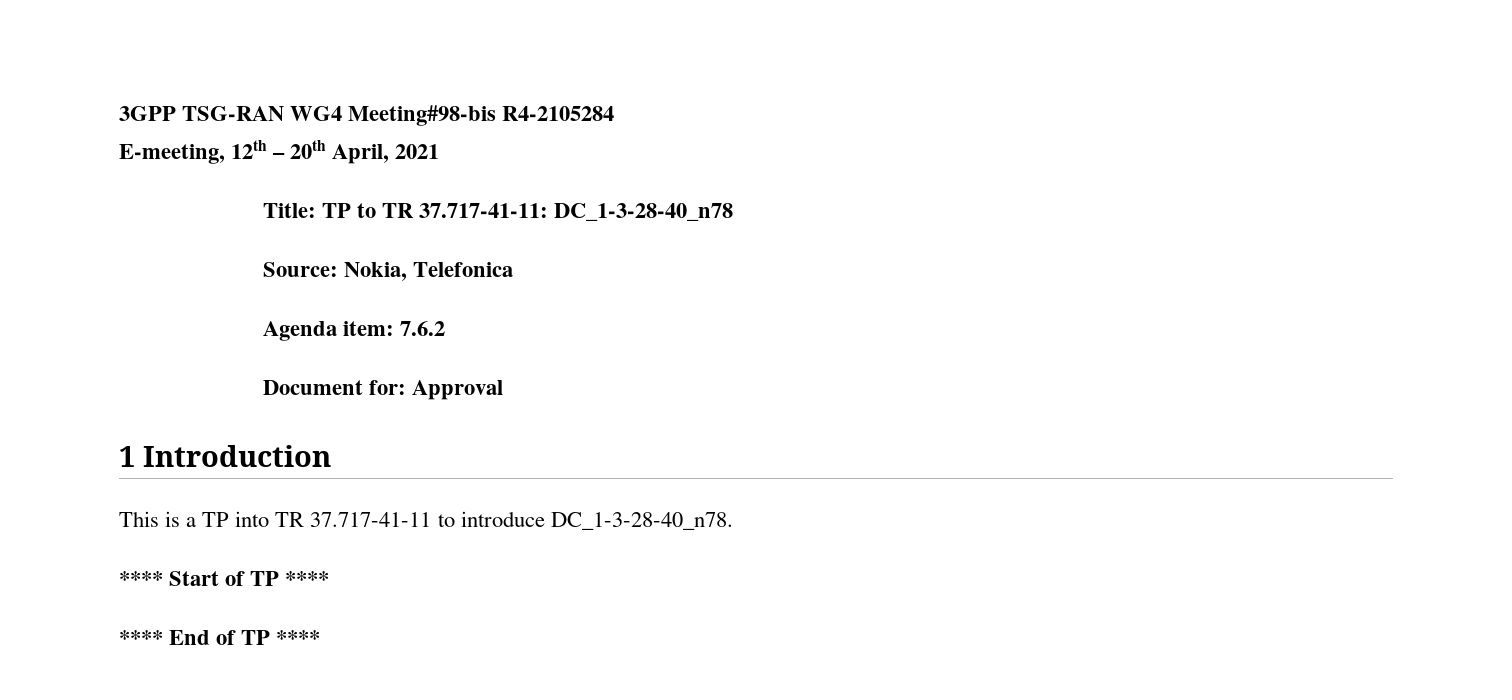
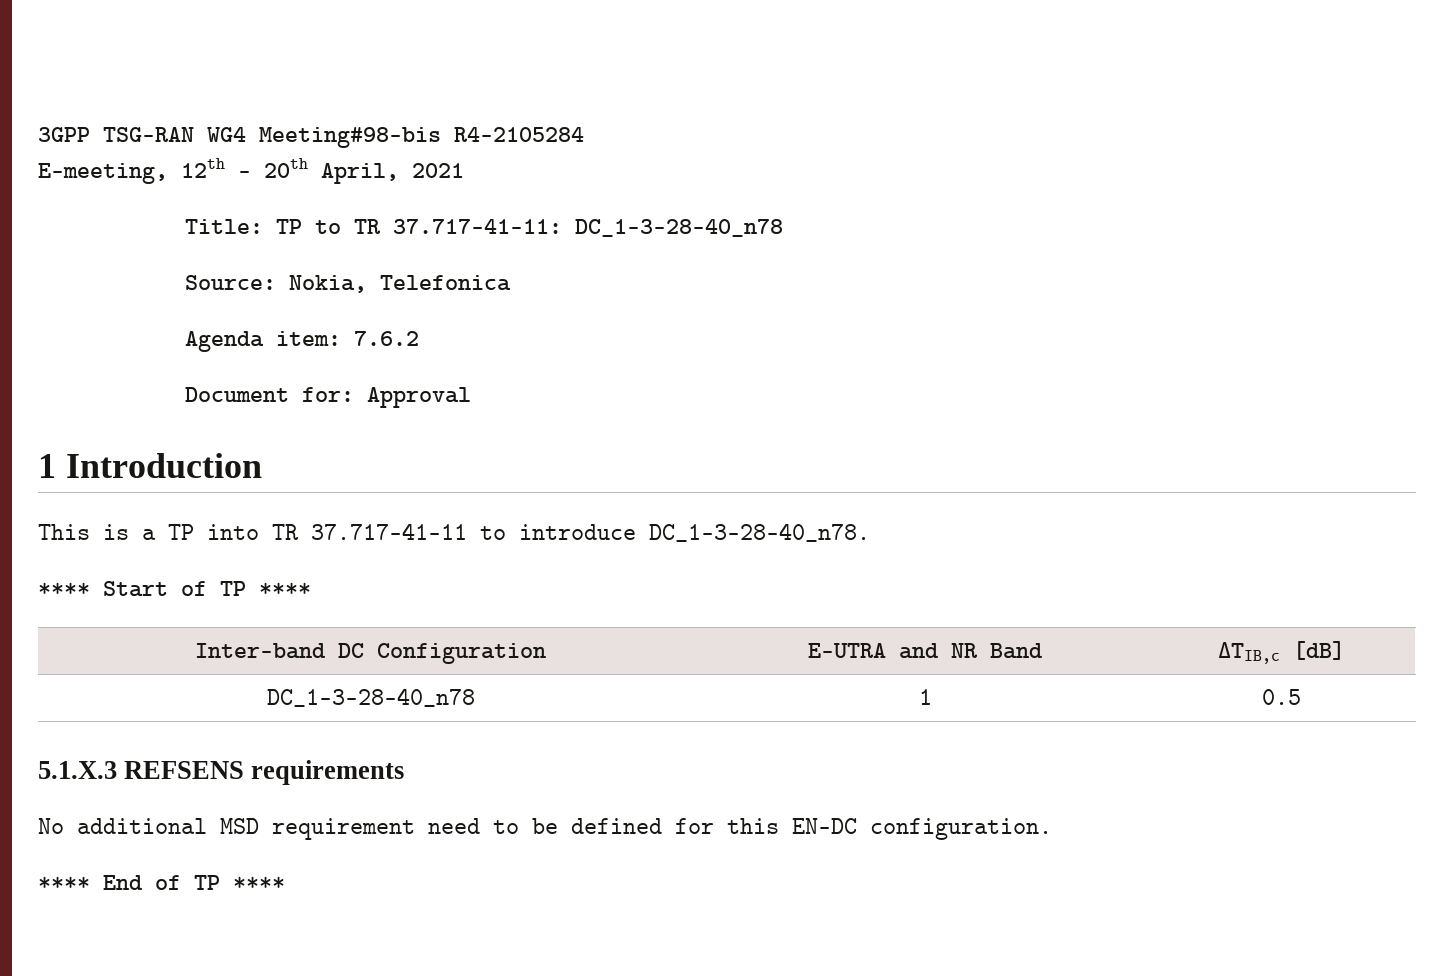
(330, 578) none -> [194,643,546,664] [808,643,1043,659] [1218,641,1345,664] [266,688,475,707] [918,689,932,705] [1262,689,1301,705] [38,760,405,785] [38,818,1052,840] // Inter-band DC Configuration | E-UTRA and NR Band | ΔTIB,c [dB] // DC_1-3-28-40_n78 | 1 | 0.5 // 5.1.X.3 REFSENS requirements // No additional MSD requirement need to be defined for this EN-DC configuration.

